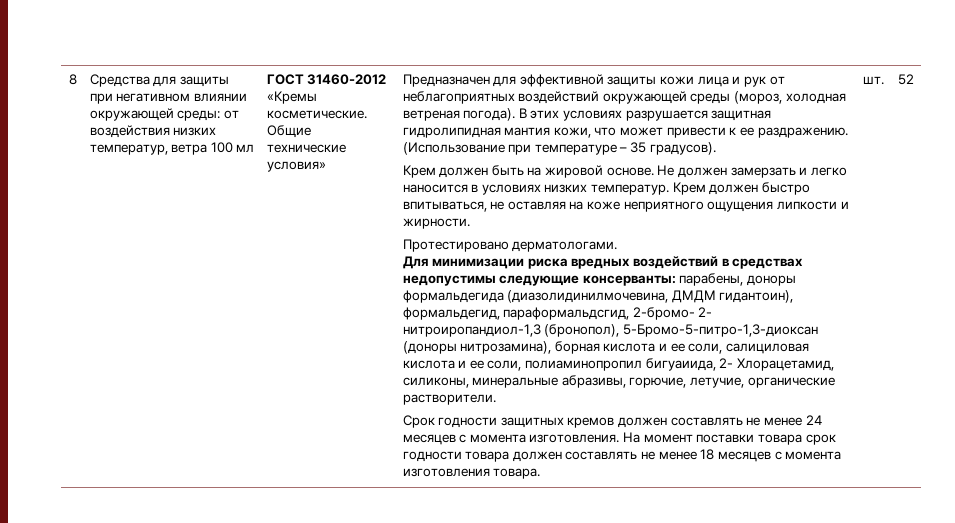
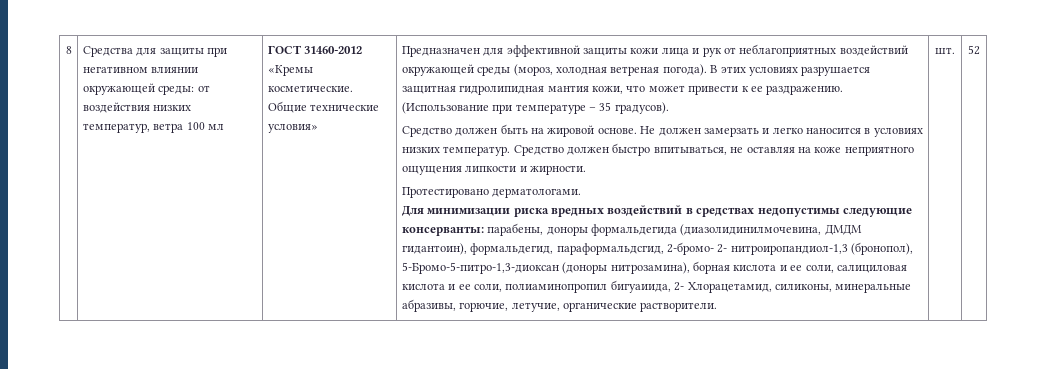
[402,165,436,178] Крем -> [401,126,452,137] Средство
[672,182,706,195] Крем -> [513,145,564,156] Средство
[402,415,822,428] [402,432,836,445] [402,449,842,462] [402,468,541,479] // Срок годности защитных кремов должен составлять не менее 24 месяцев с момента изготовления. На момент поставки товара срок годности товара должен составлять не менее 18 месяцев с момента изготовления товара. -> (718, 307) none

